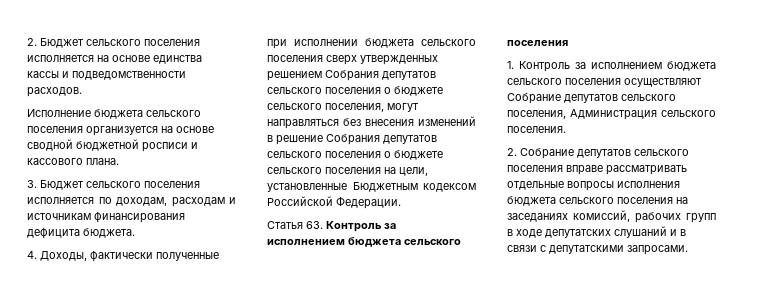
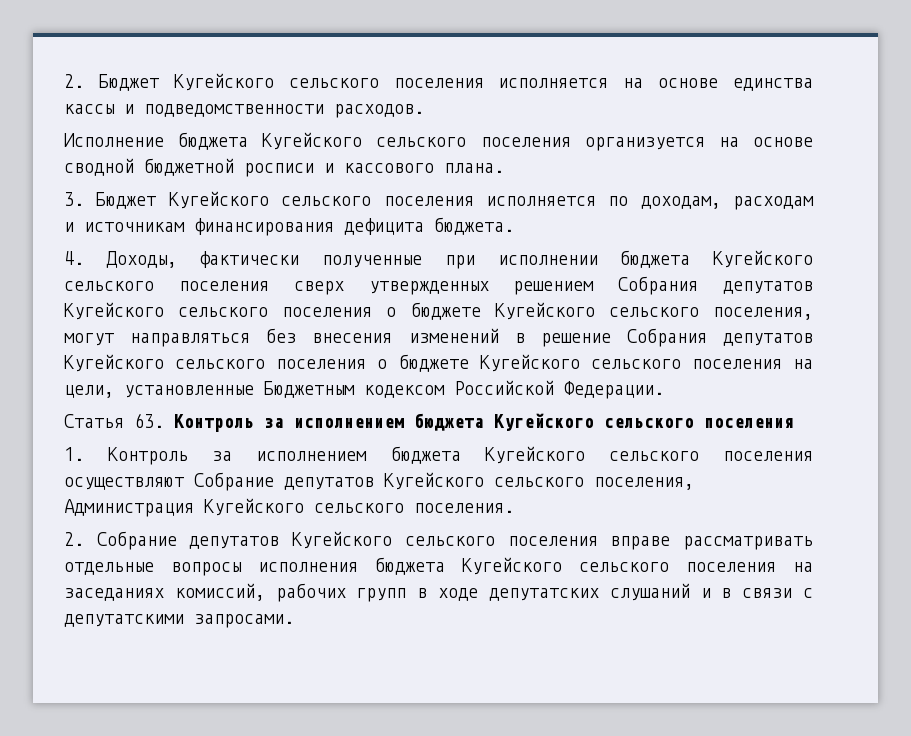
(84, 43) none -> [173,73,274,91] Кугейского
(143, 114) none -> [262,132,363,150] Кугейского
(84, 185) none -> [168,191,269,209] Кугейского
(414, 43) none -> [713,250,813,268] Кугейского
[267,86,443,96] сельского поселения о бюджете -> [64,302,595,320] Кугейского сельского поселения о бюджете Кугейского
[267,150,443,160] сельского поселения о бюджете -> [64,354,580,372] Кугейского сельского поселения о бюджете Кугейского
(401, 242) none -> [494,413,594,431] Кугейского
(716, 66) none -> [484,446,585,464] Кугейского
(618, 98) none -> [384,472,484,490] Кугейского
(657, 114) none -> [204,498,304,516] Кугейского
(631, 153) none -> [292,531,393,549] Кугейского
(556, 201) none -> [462,557,562,575] Кугейского

